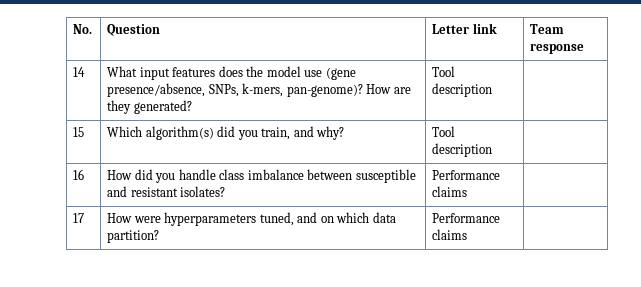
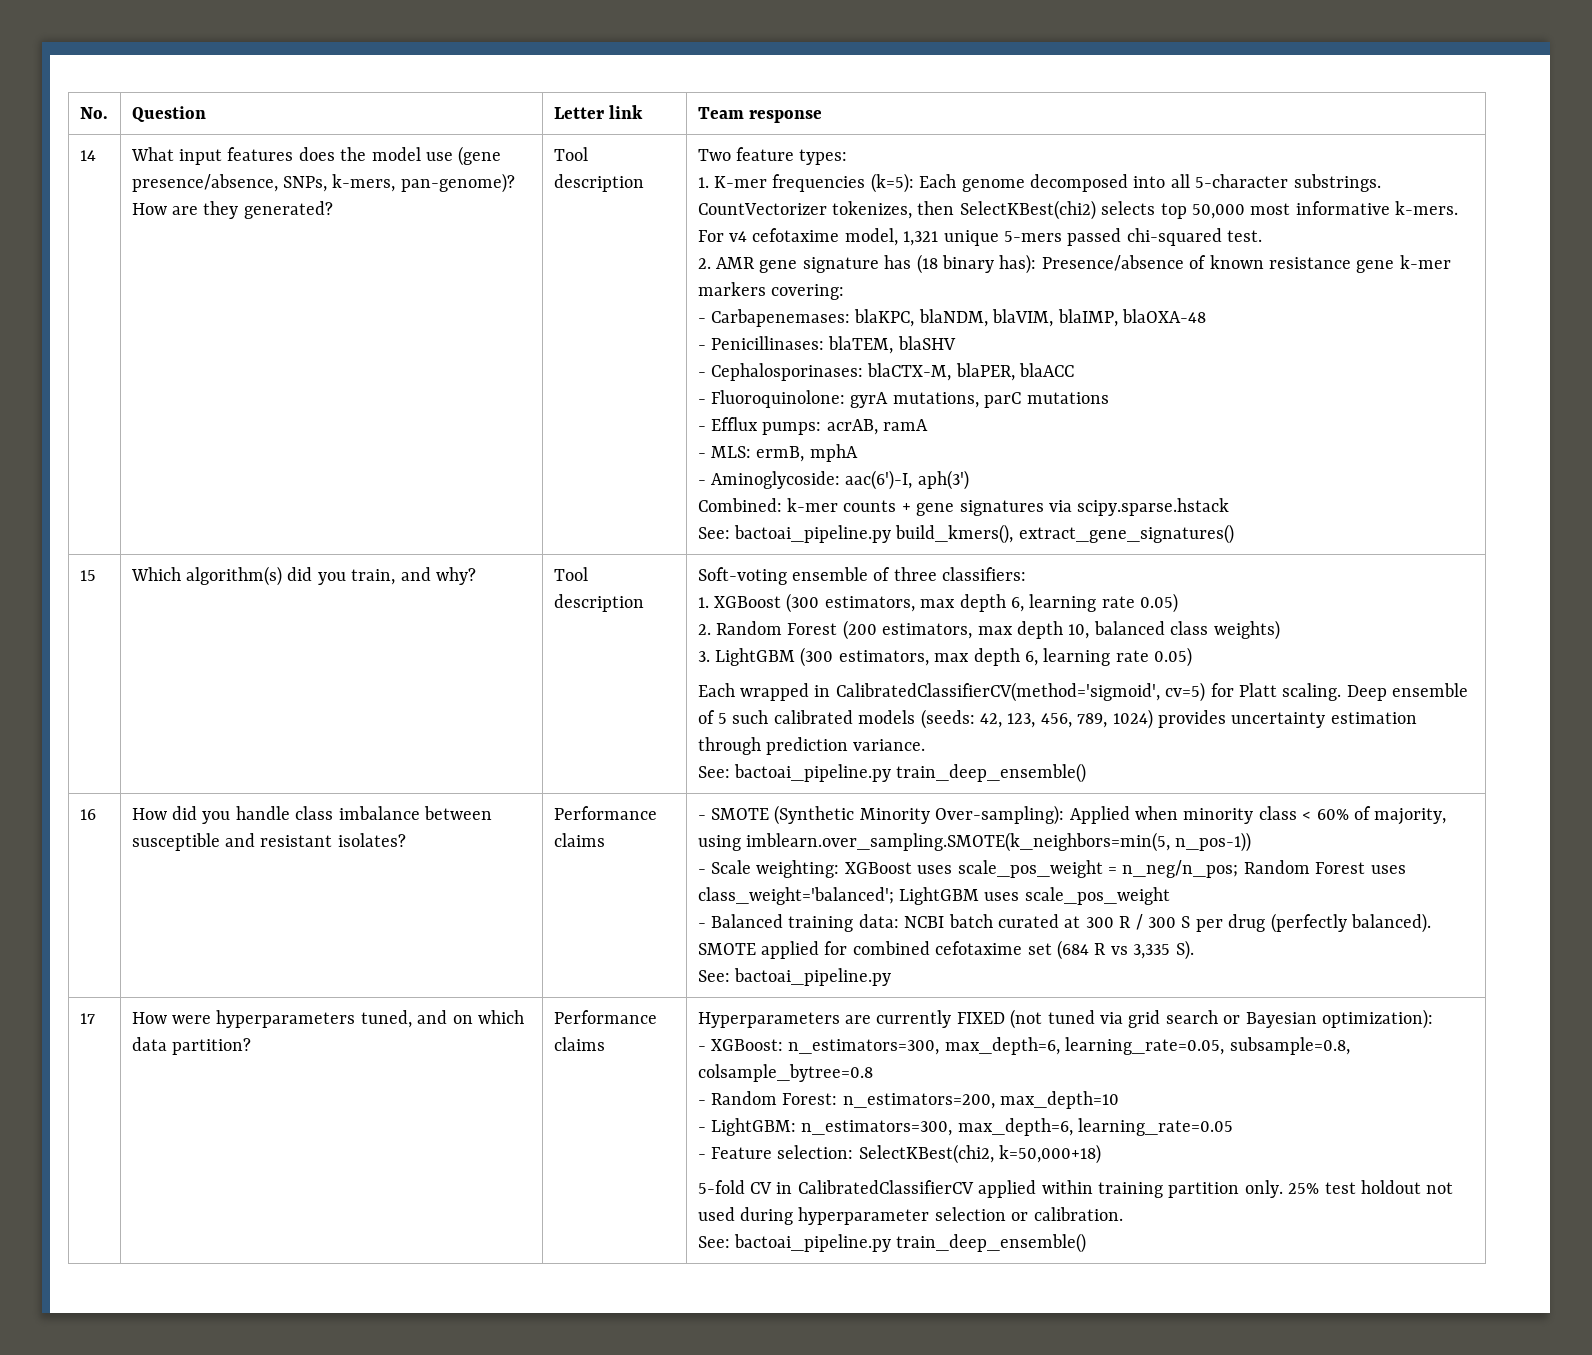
(493, 90) none -> [697,147,848,165] [697,173,1381,193] [697,200,1459,220] [697,228,1263,246] [697,254,1451,274] [697,282,845,300] [697,309,1207,327] [697,336,956,354] [697,363,1075,381] [697,390,1109,408] [697,417,929,435] [697,444,858,462] [697,470,969,490] [697,498,1230,516] [697,524,1234,544] Two feature types: // 1. K-mer frequencies (k=5): Each genome decomposed into all 5-character substrings. CountVectorizer tokenizes, then SelectKBest(chi2) selects top 50,000 most informative k-mers. For v4 cefotaxime model, 1,321 unique 5-mers passed chi-squared test. // 2. AMR gene signature has (18 binary has): Presence/absence of known resistance gene k-mer markers covering: // - Carbapenemases: blaKPC, blaNDM, blaVIM, blaIMP, blaOXA-48 // - Penicillinases: blaTEM, blaSHV // - Cephalosporinases: blaCTX-M, blaPER, blaACC // - Fluoroquinolone: gyrA mutations, parC mutations // - Efflux pumps: acrAB, ramA // - MLS: ermB, mphA // - Aminoglycoside: aac(6')-I, aph(3') // Combined: k-mer counts + gene signatures via scipy.sparse.hstack // See: bactoai_pipeline.py build_kmers(), extract_gene_signatures()
(493, 150) none -> [697,567,1027,585] [697,593,1179,613] [697,620,1280,640] [697,647,1193,667] [697,682,1469,702] [697,709,1417,729] [697,737,926,755] [697,763,1087,783] Soft-voting ensemble of three classifiers: // 1. XGBoost (300 estimators, max depth 6, learning rate 0.05) // 2. Random Forest (200 estimators, max depth 10, balanced class weights) // 3. LightGBM (300 estimators, max depth 6, learning rate 0.05) // Each wrapped in CalibratedClassifierCV(method='sigmoid', cv=5) for Platt scaling. Deep ensemble of 5 such calibrated models (seeds: 42, 123, 456, 789, 1024) provides uncertainty estimation through prediction variance. // See: bactoai_pipeline.py train_deep_ensemble()
(468, 191) none -> [697,805,1447,825] [697,832,1252,852] [697,860,1406,878] [697,887,1170,905] [697,913,1432,933] [697,940,1194,960] [697,968,892,986] - SMOTE (Synthetic Minority Over-sampling): Applied when minority class < 60% of majority, using imblearn.over_sampling.SMOTE(k_neighbors=min(5, n_pos-1)) // - Scale weighting: XGBoost uses scale_pos_weight = n_neg/n_pos; Random Forest uses class_weight='balanced'; LightGBM uses scale_pos_weight // - Balanced training data: NCBI batch curated at 300 R / 300 S per drug (perfectly balanced). SMOTE applied for combined cefotaxime set (684 R vs 3,335 S). // See: bactoai_pipeline.py
(468, 234) none -> [697,1009,1434,1029] [697,1037,1350,1055] [697,1064,873,1082] [697,1091,1120,1109] [697,1118,1234,1136] [697,1144,1102,1164] [697,1180,1454,1198] [697,1207,1123,1225] [697,1233,1087,1253] Hyperparameters are currently FIXED (not tuned via grid search or Bayesian optimization): // - XGBoost: n_estimators=300, max_depth=6, learning_rate=0.05, subsample=0.8, colsample_bytree=0.8 // - Random Forest: n_estimators=200, max_depth=10 // - LightGBM: n_estimators=300, max_depth=6, learning_rate=0.05 // - Feature selection: SelectKBest(chi2, k=50,000+18) // 5-fold CV in CalibratedClassifierCV applied within training partition only. 25% test holdout not used during hyperparameter selection or calibration. // See: bactoai_pipeline.py train_deep_ensemble()

